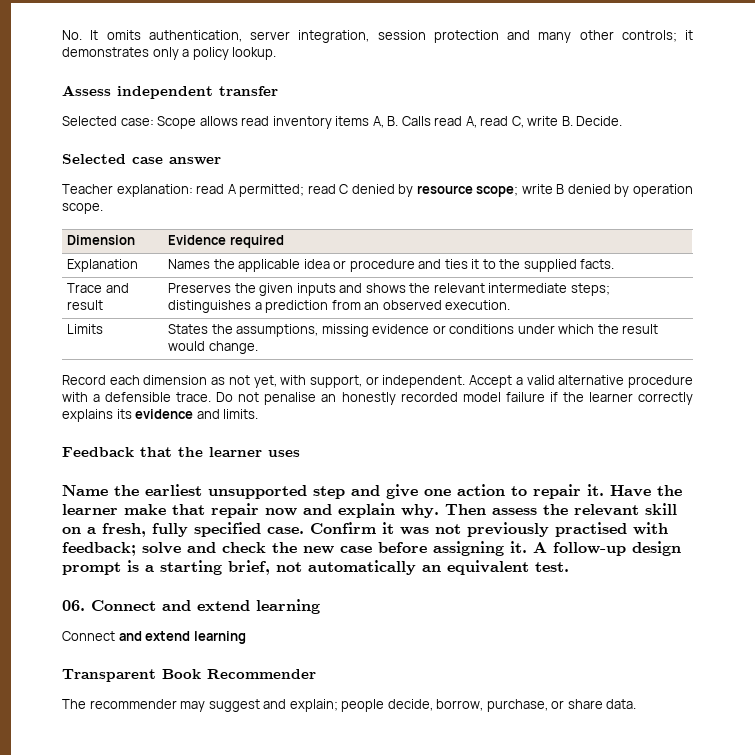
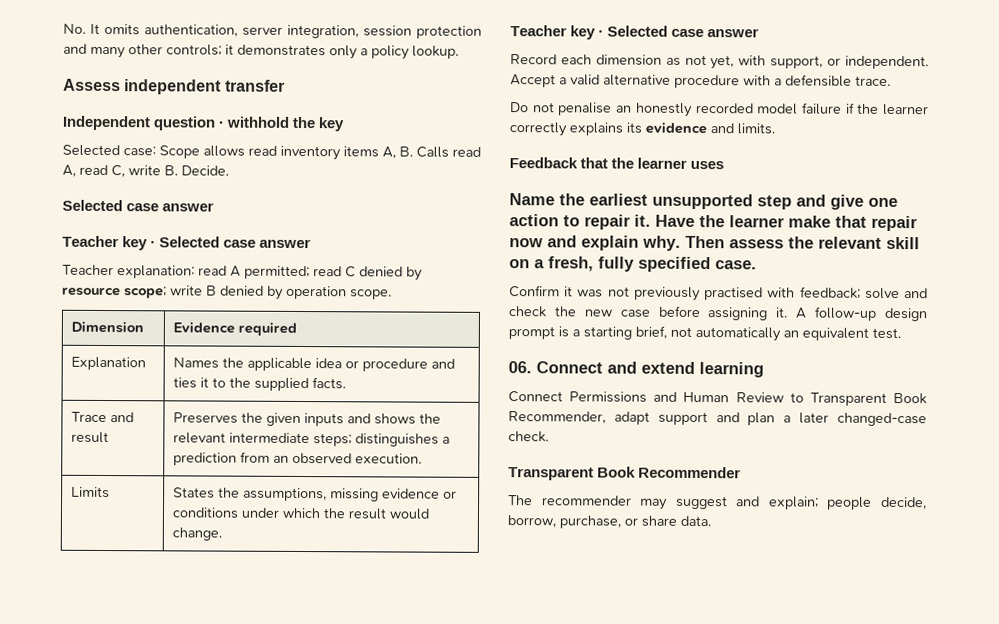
(278, 91) none -> [62,115,345,132] // Independent question · withhold the key
(221, 161) none -> [62,235,312,251] // Teacher key · Selected case answer
(258, 347) none -> [510,25,760,40] // Teacher key · Selected case answer
(212, 397) none -> (891, 80) //
(304, 530) none -> (757, 265) //
[118,631,246,644] and extend learning -> [569,391,927,406] [508,411,927,427] [508,431,549,443] Permissions and Human Review to Transparent Book Recommender, adapt support and plan a later changed-case check.

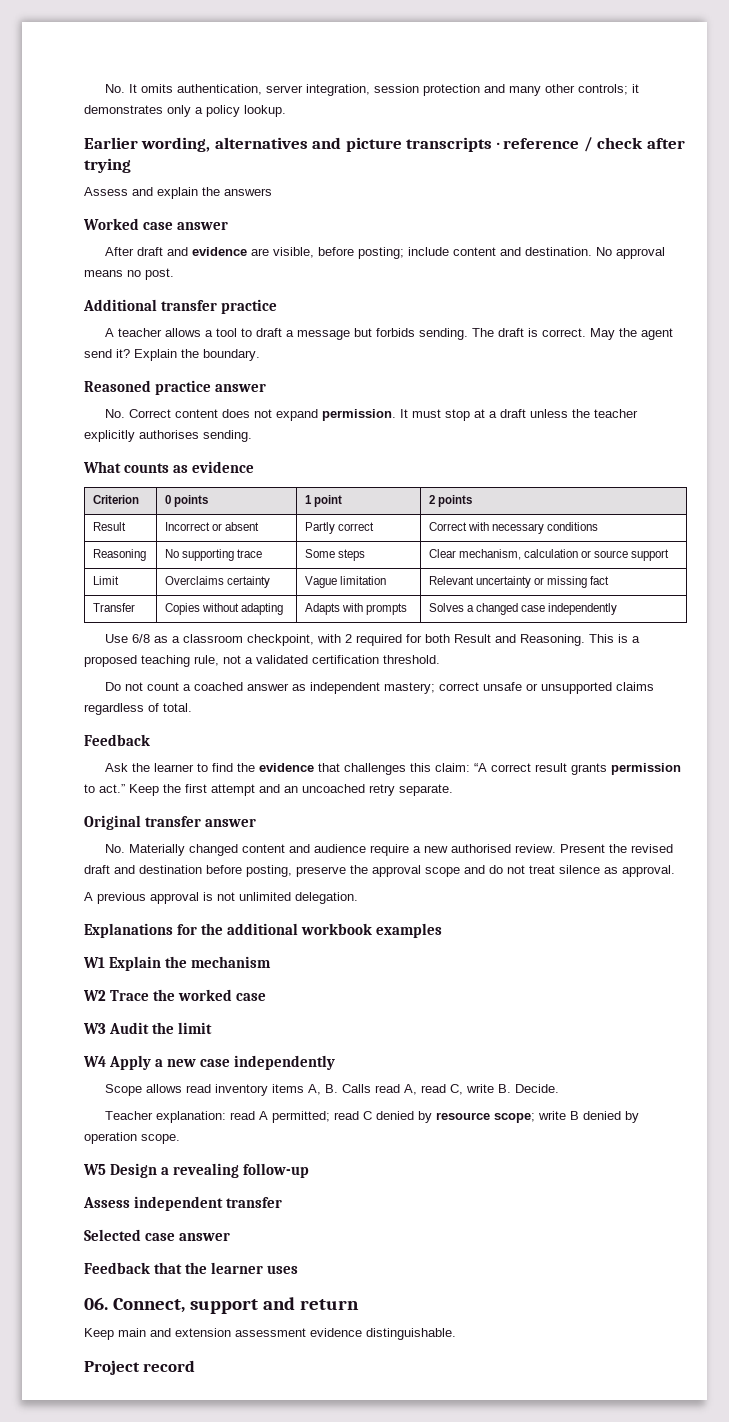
[63,78,285,95] [62,115,345,132] [62,144,156,157] Assess independent transfer // Independent question · withhold the key // Selected case: -> [84,137,685,152] [84,158,131,173] [84,187,272,199] [83,218,229,230] [105,247,666,259] [84,268,174,280] [83,299,278,314] [105,328,674,340] [84,349,260,361] [84,380,267,395] [105,409,639,421] [84,430,252,442] [83,461,255,473] [92,495,139,504] [164,495,208,507] [304,495,342,507] [428,495,472,507] [92,522,126,531] [164,522,259,531] [304,522,374,534] [428,522,599,534] [92,549,146,561] [164,549,262,561] [304,549,365,561] [428,549,670,561] [92,576,119,585] [164,576,270,588] [304,576,386,588] [428,576,610,588] [92,603,135,612] [164,603,283,615] [304,603,407,615] [428,603,618,615] [105,634,641,646] [84,655,440,667] [105,682,655,694] [84,703,192,715] [84,734,150,746] [105,763,682,775] [84,784,453,796] [84,815,257,830] [105,844,674,856] [84,865,675,877] [84,892,358,904] [84,923,443,938] [83,956,272,971] [83,989,267,1001] [83,1022,213,1034] [83,1055,336,1070] Earlier wording, alternatives and picture transcripts · reference / check after trying // Assess and explain the answers // Worked case answer // After draft and evidence are visible, before posting; include content and destination. No approval means no post. // Additional transfer practice // A teacher allows a tool to draft a message but forbids sending. The draft is correct. May the agent send it? Explain the boundary. // Reasoned practice answer // No. Correct content does not expand permission. It must stop at a draft unless the teacher explicitly authorises sending. // What counts as evidence // Criterion | 0 points | 1 point | 2 points // Result | Incorrect or absent | Partly correct | Correct with necessary conditions // Reasoning | No supporting trace | Some steps | Clear mechanism, calculation or source support // Limit | Overclaims certainty | Vague limitation | Relevant uncertainty or missing fact // Transfer | Copies without adapting | Adapts with prompts | Solves a changed case independently // Use 6/8 as a classroom checkpoint, with 2 required for both Result and Reasoning. This is a proposed teaching rule, not a validated certification threshold. // Do not count a coached answer as independent mastery; correct unsafe or unsupported claims regardless of total. // Feedback // Ask the learner to find the evidence that challenges this claim: “A correct result grants permission to act.” Keep the first attempt and an uncoached retry separate. // Original transfer answer // No. Materially changed content and audience require a new authorised review. Present the revised draft and destination before posting, preserve the approval scope and do not treat silence as approval. // A previous approval is not unlimited delegation. // Explanations for the additional workbook examples // W1 Explain the mechanism // W2 Trace the worked case // W3 Audit the limit // W4 Apply a new case independently //
[62,199,215,212] [62,235,312,251] // Selected case answer // Teacher key · Selected case answer -> (560, 1088) none
[71,320,145,334] [173,321,298,336] [71,356,147,371] [173,357,456,372] [173,377,347,392] [71,411,135,423] [71,431,110,444] [173,412,442,427] [173,432,451,447] [173,451,423,466] [71,486,111,499] [173,487,458,502] [172,507,431,520] [172,527,223,541] [510,25,760,40] [510,54,929,70] [510,74,891,89] [510,102,929,117] [509,121,775,137] // Dimension | Evidence required // Explanation | Names the applicable idea or procedure and ties it to the supplied facts. // Trace and result | Preserves the given inputs and shows the relevant intermediate steps; distinguishes a prediction from an observed execution. // Limits | States the assumptions, missing evidence or conditions under which the result would change. // Teacher key · Selected case answer // Record each dimension as not yet, with support, or independent. Accept a valid alternative procedure with a defensible trace. // Do not penalise an honestly recorded model failure if the learner correctly explains its evidence and limits. -> [83,1163,310,1178] [83,1196,283,1211] [84,1229,231,1241] // W5 Design a revealing follow-up // Assess independent transfer // Selected case answer
[509,193,898,210] [509,214,918,232] [509,235,920,251] [509,256,757,273] [509,285,928,302] [508,305,929,322] [508,325,901,342] [508,361,764,378] [508,391,927,406] [508,411,927,427] [508,431,549,443] [508,466,742,481] [508,495,927,510] [507,515,711,529] Name the earliest unsupported step and give one action to repair it. Have the learner make that repair now and explain why. Then assess the relevant skill on a fresh, fully specified case. // Confirm it was not previously practised with feedback; solve and check the new case before assigning it. A follow-up design prompt is a starting brief, not automatically an equivalent test. // 06. Connect and extend learning // Connect Permissions and Human Review to Transparent Book Recommender, adapt support and plan a later changed-case check. // Transparent Book Recommender // The recommender may suggest and explain; people decide, borrow, purchase, or share data. -> [84,1297,359,1314] [84,1328,456,1340] [84,1360,196,1375] 06. Connect, support and return // Keep main and extension assessment evidence distinguishable. // Project record

